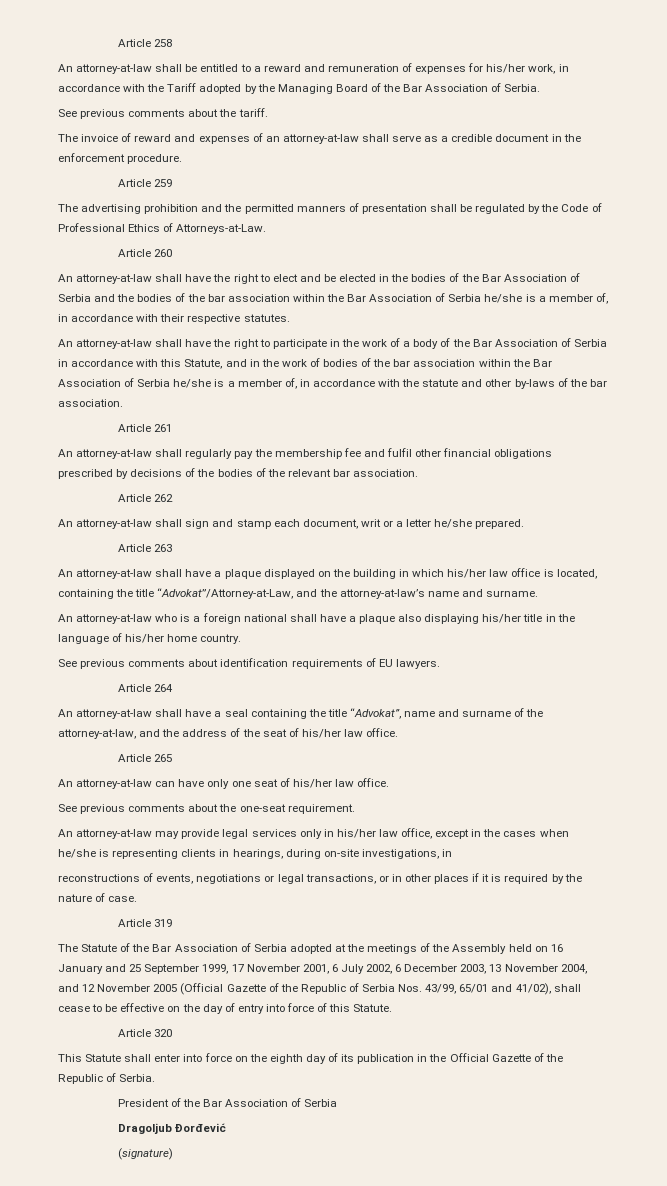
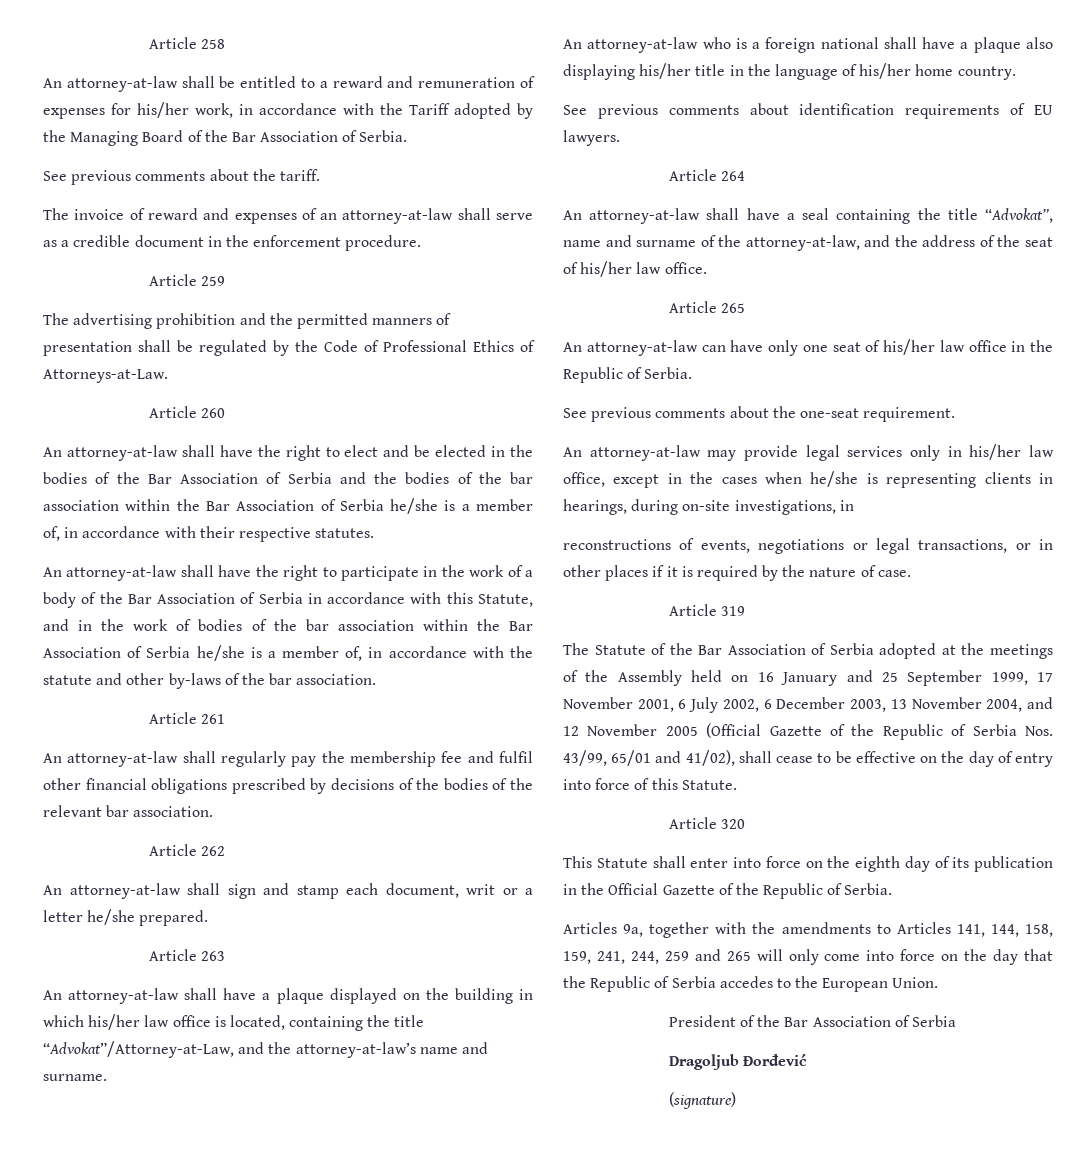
[357,778,390,787] office. -> [968,340,1053,352] [563,367,693,383] office in the Republic of Serbia.
(156, 1078) none -> [563,922,1053,938] [563,949,1053,965] [563,976,939,992] // Articles 9a, together with the amendments to Articles 141, 144, 158, 159, 241, 244, 259 and 265 will only come into force on the day that the Republic of Serbia accedes to the European Union.

